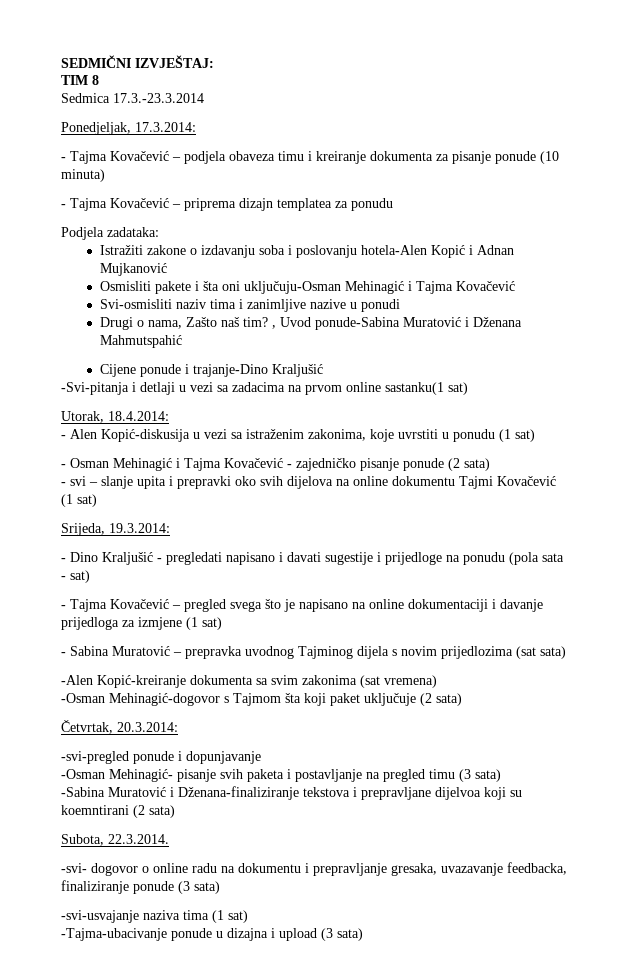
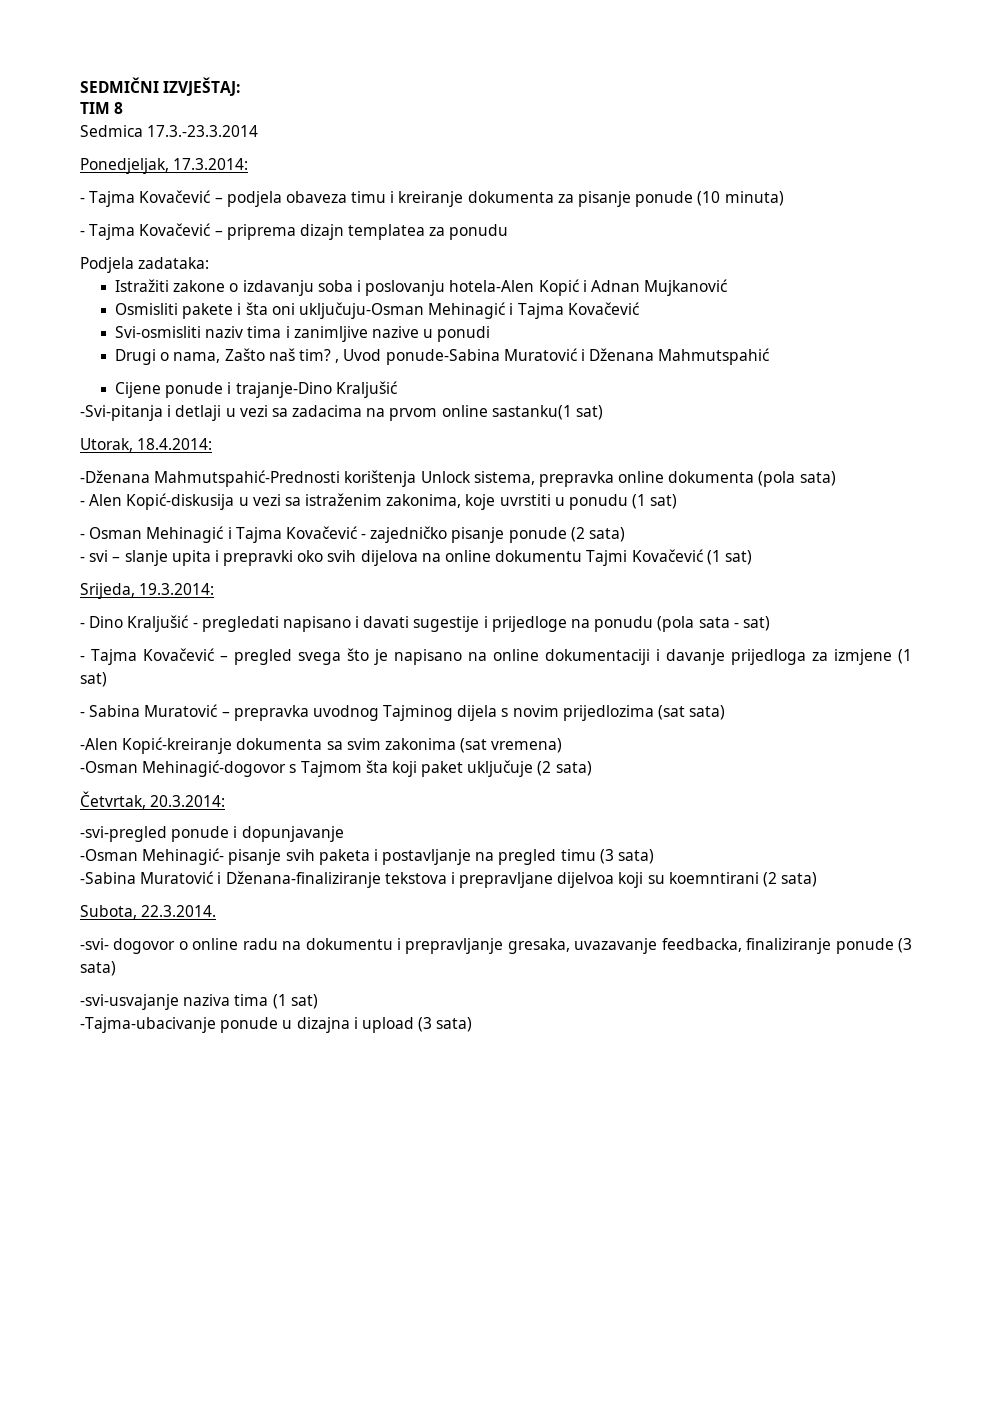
(169, 416) none -> [80,470,836,487] // -Dženana Mahmutspahić-Prednosti korištenja Unlock sistema, prepravka online dokumenta (pola sata)

